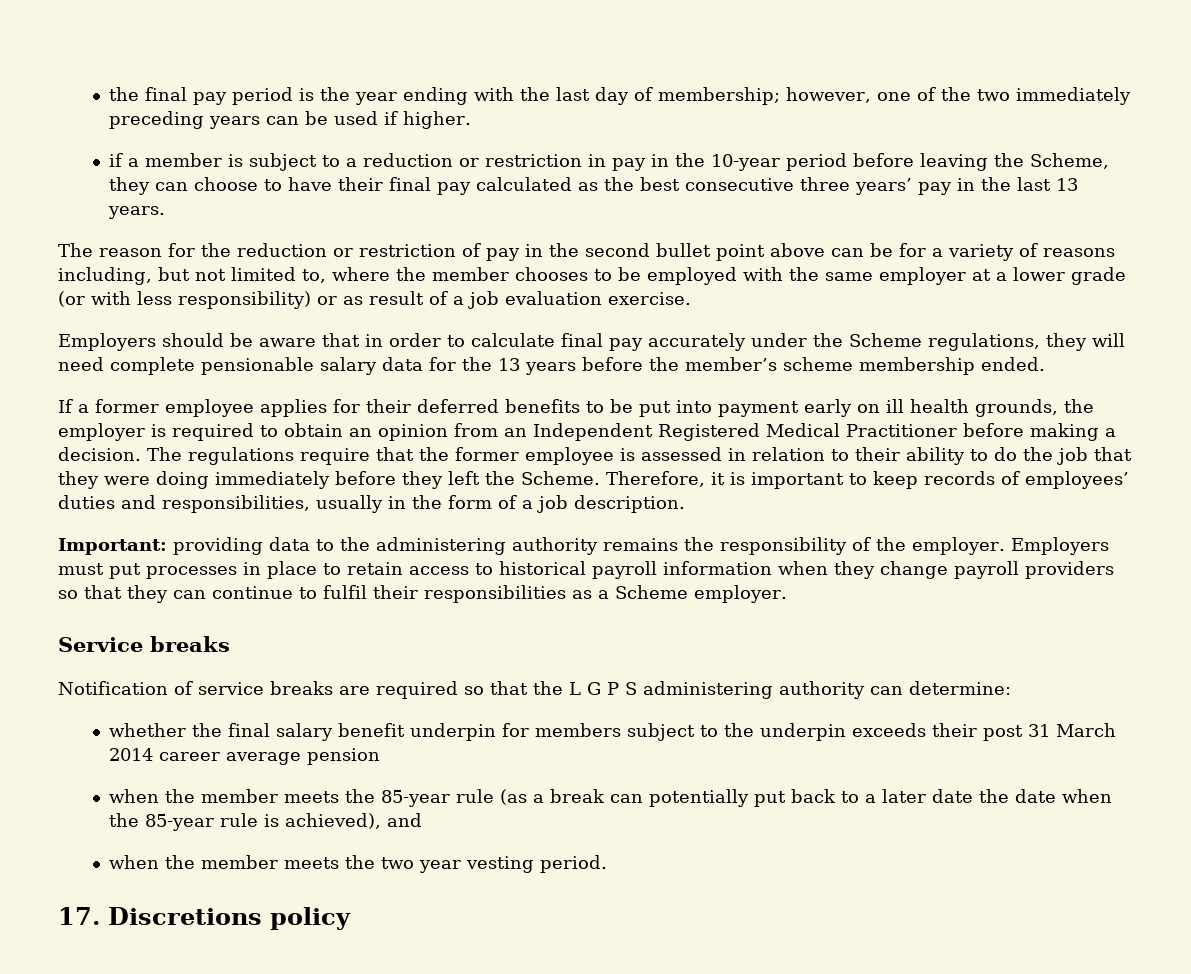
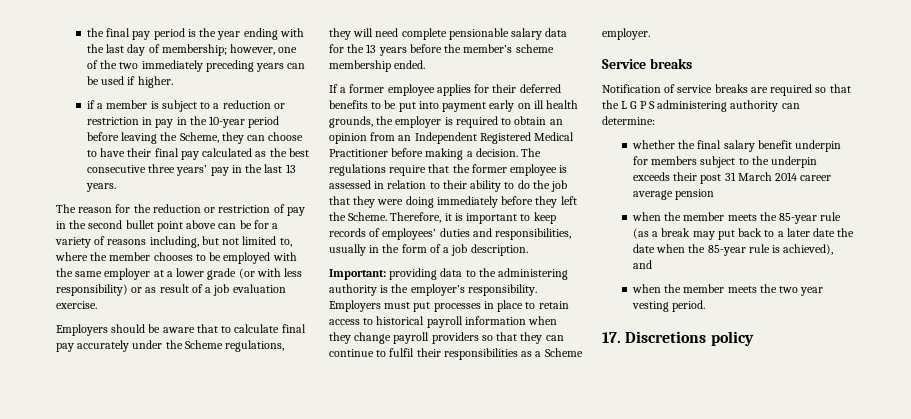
[365,333,441,347] in order -> (218, 328) none
[603,537,1005,555] remains the responsibility of the employer. -> [380,284,537,296] is the employer’s responsibility.
[610,789,750,807] can potentially -> [692,231,715,240] may

